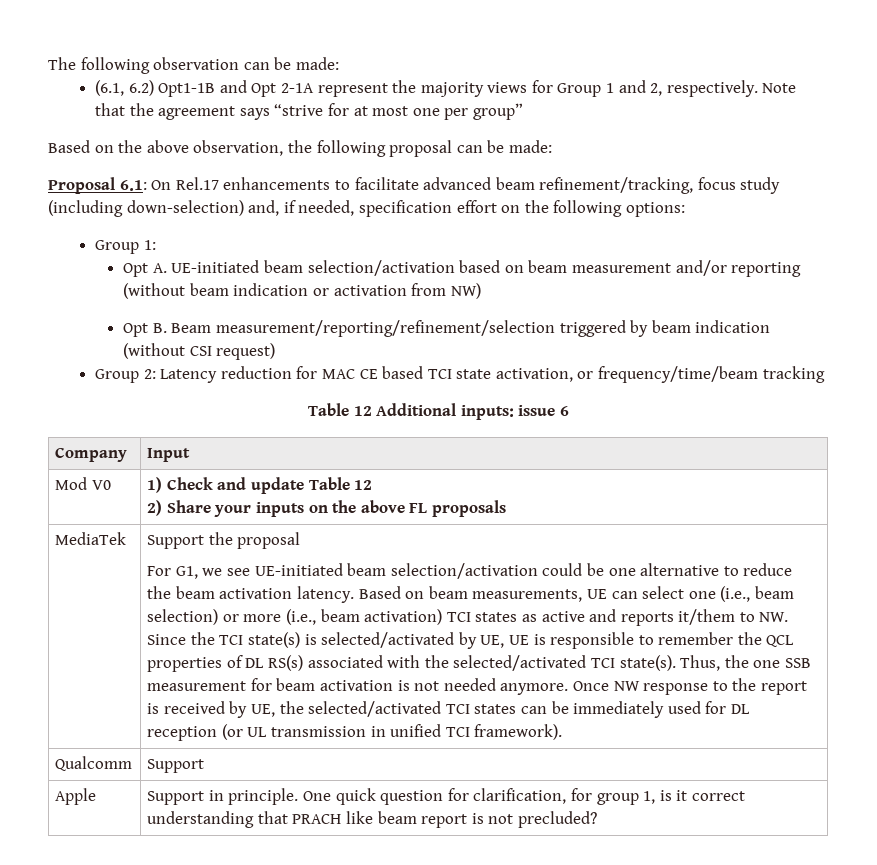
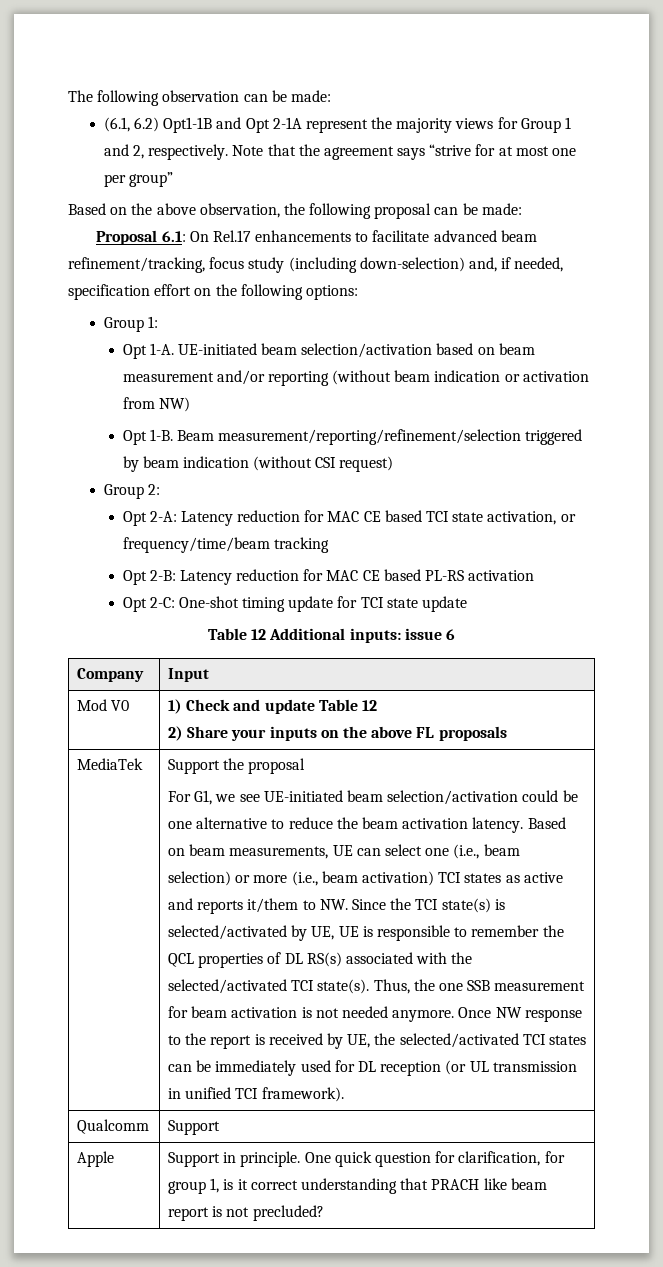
[152,263,167,273] A. -> [149,343,174,355] 1-A.
[152,323,167,333] B. -> [149,429,173,441] 1-B.
(156, 374) none -> [122,511,177,526] // Opt 2-A:
(825, 374) none -> [122,569,535,585] [122,596,467,612] // Opt 2-B: Latency reduction for MAC CE based PL-RS activation // Opt 2-C: One-shot timing update for TCI state update

